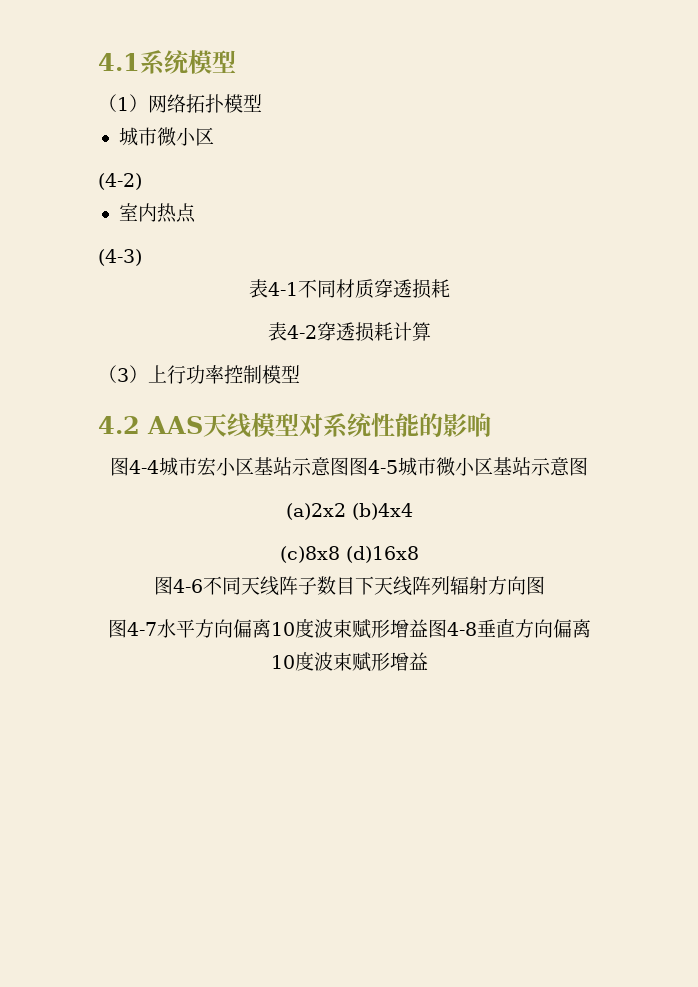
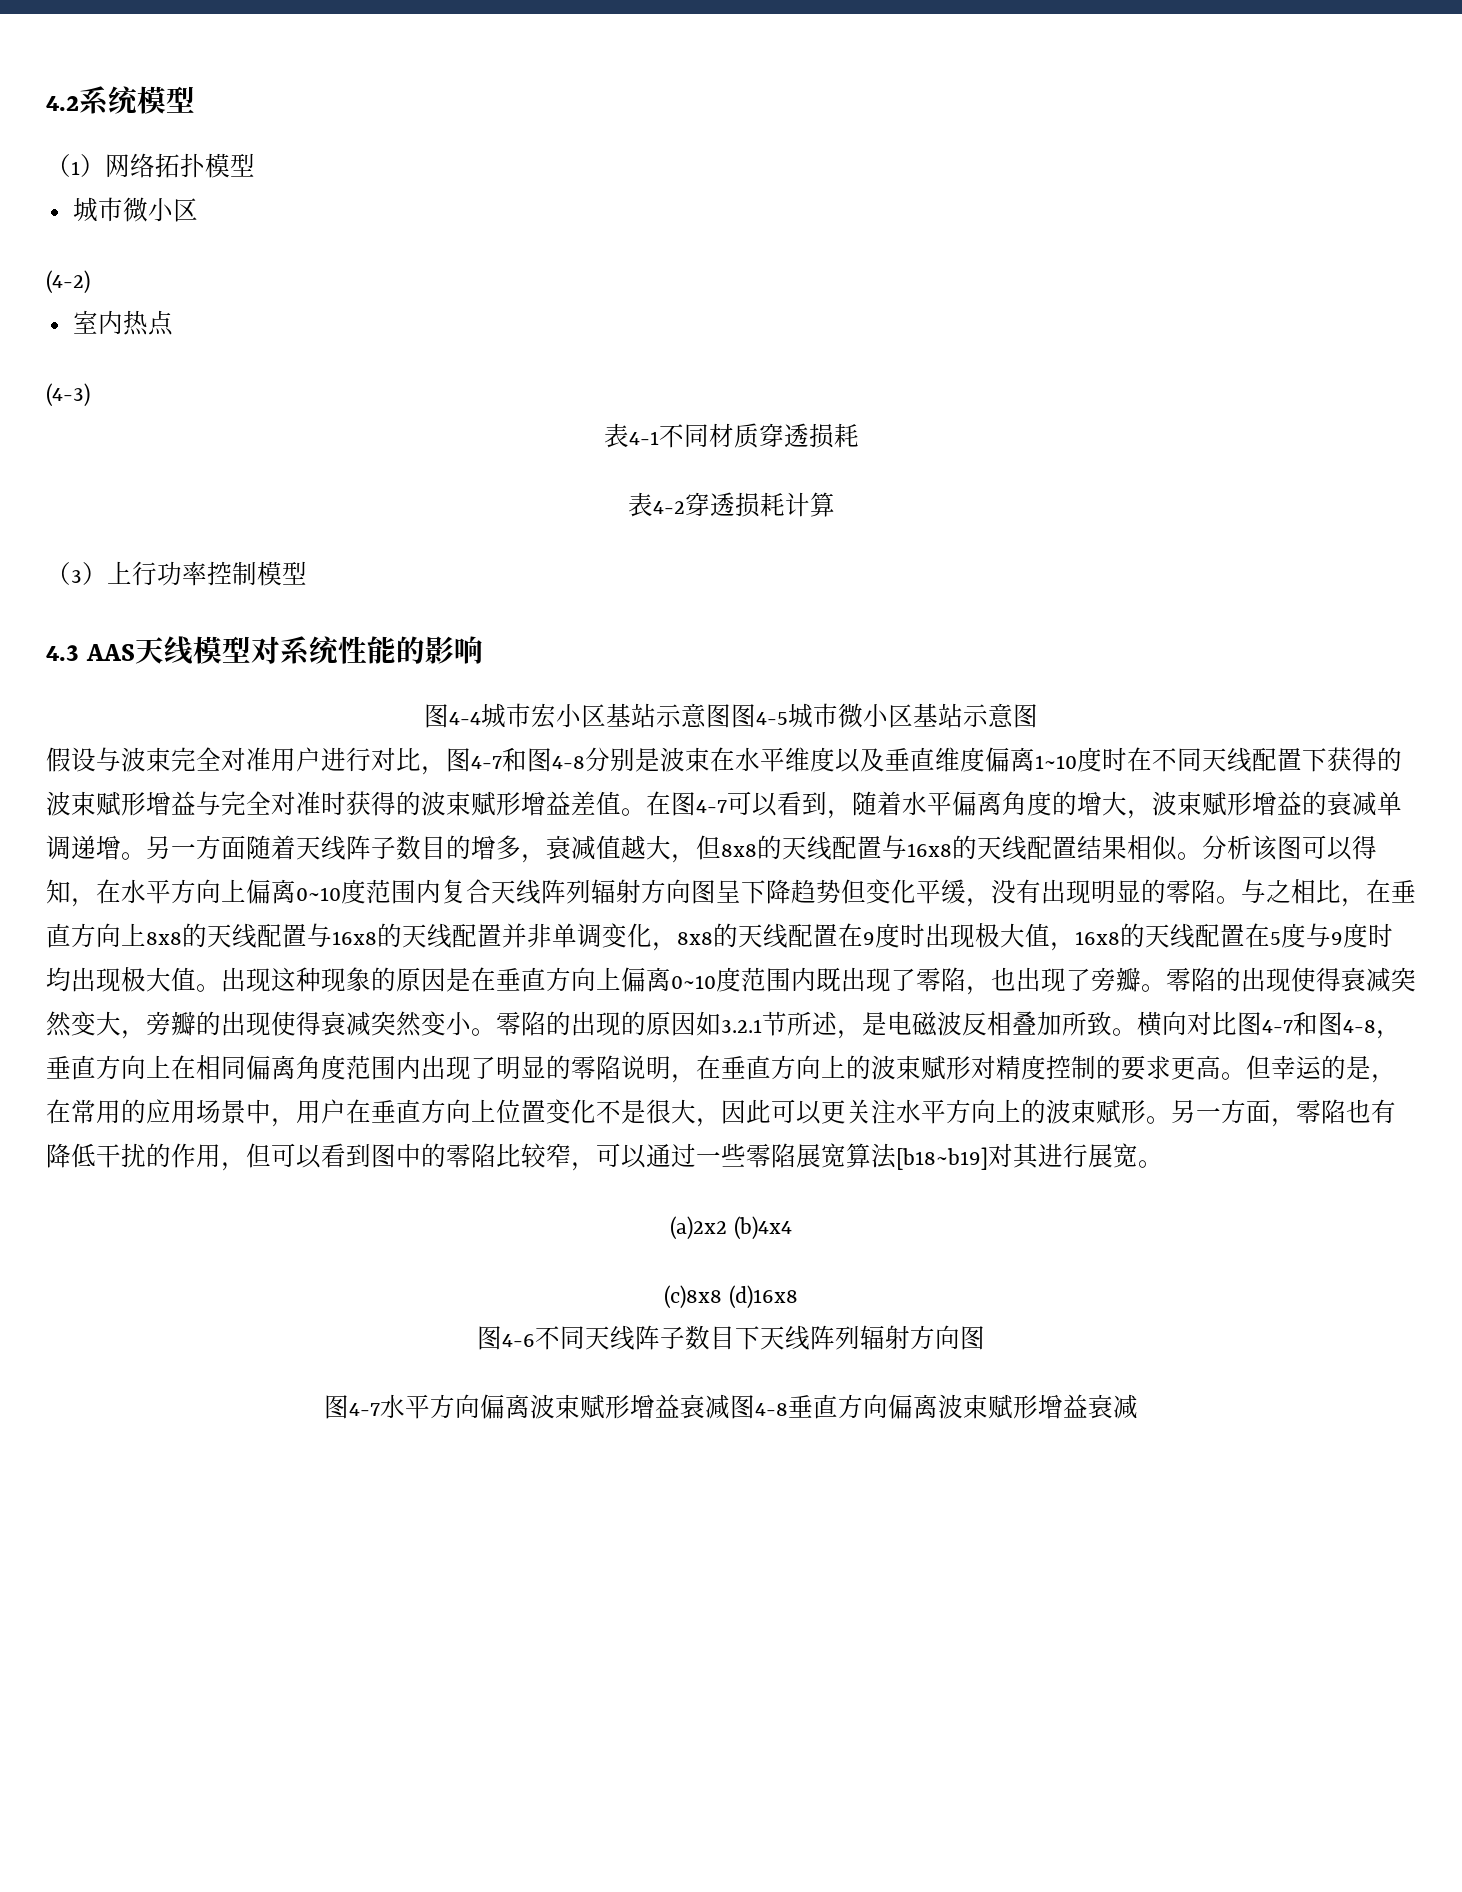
[98,53,140,71] 4.1 -> [46,96,79,111] 4.2
[98,416,140,434] 4.2 -> [46,645,79,661] 4.3
(588, 466) none -> [46,747,1402,775] [46,791,1402,819] [46,835,1377,863] [46,879,1416,907] [46,923,1393,951] [46,967,1416,995] [46,1011,1401,1039] [46,1055,1396,1083] [46,1099,1396,1127] [46,1143,1163,1171] // 假设与波束完全对准用户进行对比，图4-7和图4-8分别是波束在水平维度以及垂直维度偏离1~10度时在不同天线配置下获得的波束赋形增益与完全对准时获得的波束赋形增益差值。在图4-7可以看到，随着水平偏离角度的增大，波束赋形增益的衰减单调递增。另一方面随着天线阵子数目的增多，衰减值越大，但8x8的天线配置与16x8的天线配置结果相似。分析该图可以得知，在水平方向上偏离0~10度范围内复合天线阵列辐射方向图呈下降趋势但变化平缓，没有出现明显的零陷。与之相比，在垂直方向上8x8的天线配置与16x8的天线配置并非单调变化，8x8的天线配置在9度时出现极大值，16x8的天线配置在5度与9度时均出现极大值。出现这种现象的原因是在垂直方向上偏离0~10度范围内既出现了零陷，也出现了旁瓣。零陷的出现使得衰减突然变大，旁瓣的出现使得衰减突然变小。零陷的出现的原因如3.2.1节所述，是电磁波反相叠加所致。横向对比图4-7和图4-8，垂直方向上在相同偏离角度范围内出现了明显的零陷说明，在垂直方向上的波束赋形对精度控制的要求更高。但幸运的是，在常用的应用场景中，用户在垂直方向上位置变化不是很大，因此可以更关注水平方向上的波束赋形。另一方面，零陷也有降低干扰的作用，但可以看到图中的零陷比较窄，可以通过一些零陷展宽算法[b18~b19]对其进行展宽。
[270,619,428,639] 10度波束赋形增益 -> [530,1394,730,1419] 波束赋形增益衰减
[270,652,428,672] 10度波束赋形增益 -> [938,1394,1138,1419] 波束赋形增益衰减

